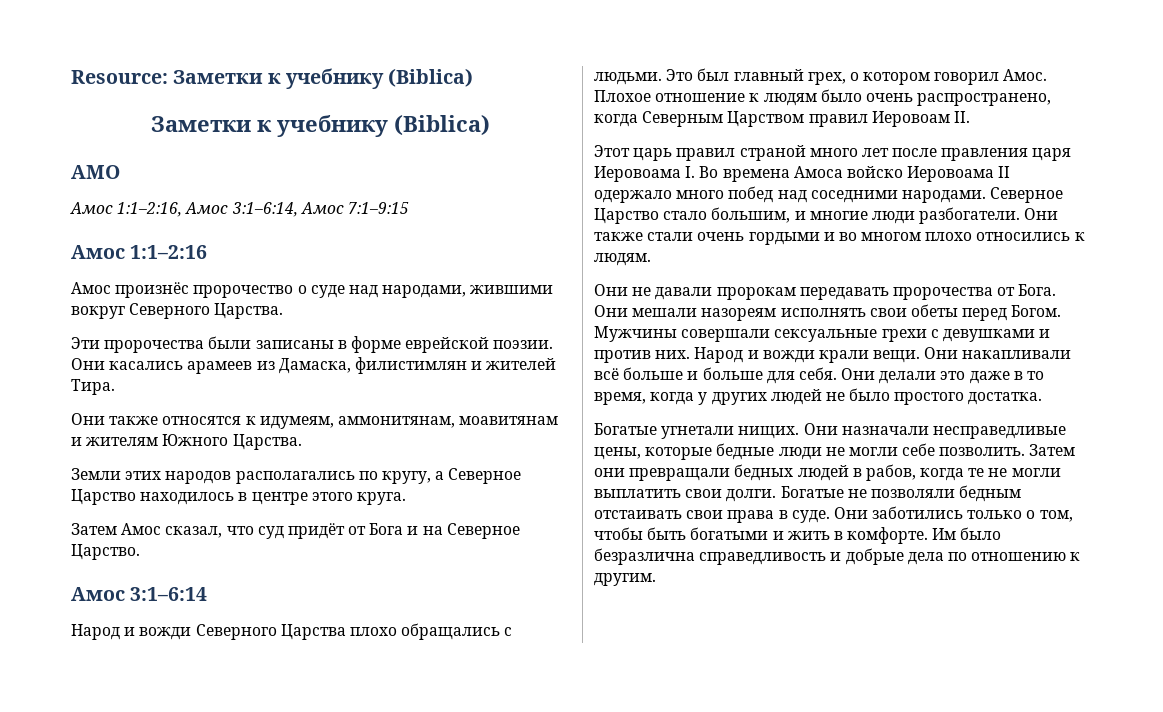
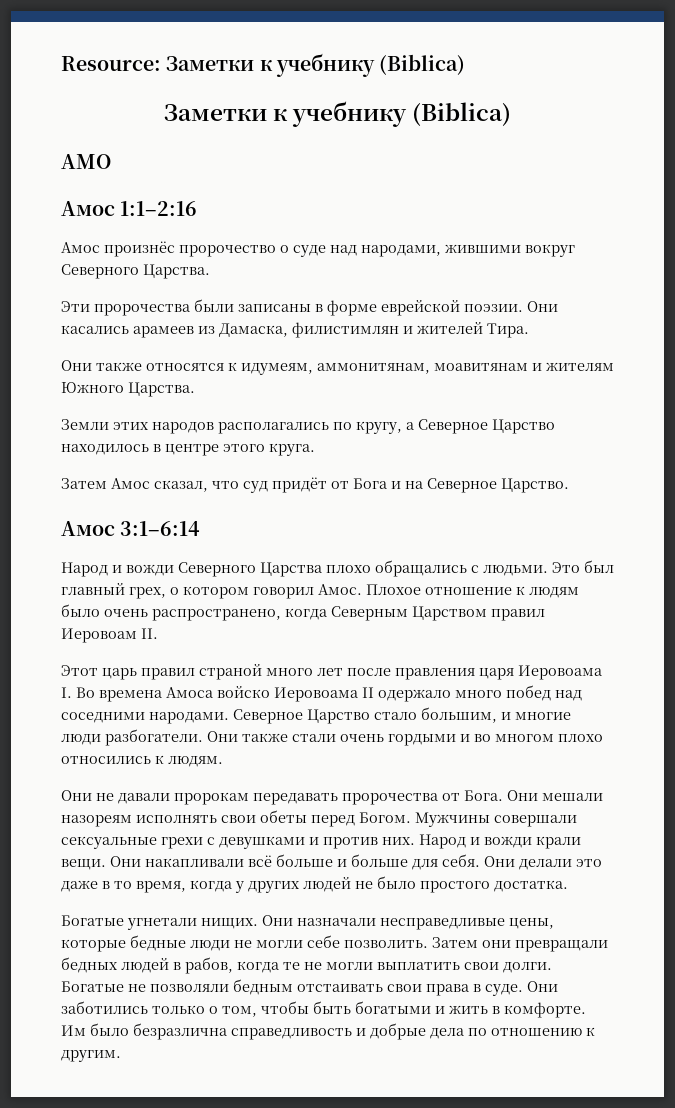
[70,202,409,217] // Амос 1:1–2:16, Амос 3:1–6:14, Амос 7:1–9:15 -> (111, 161) none

